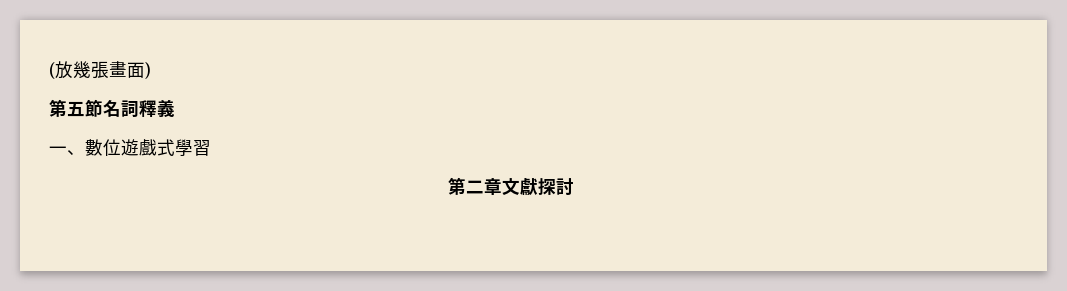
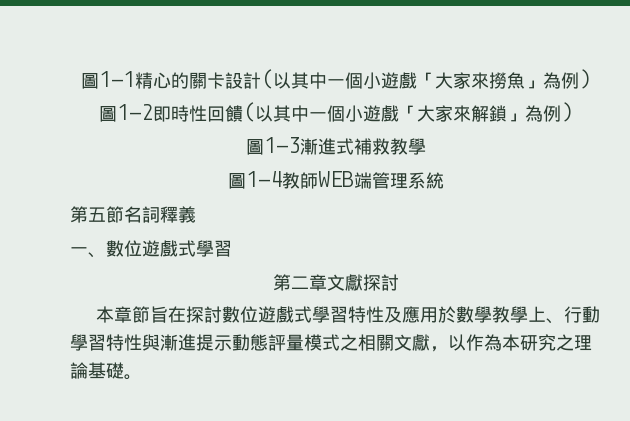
[49,61,151,79] (放幾張畫面) -> [80,69,591,89] [98,102,573,122] [245,137,426,155] [227,171,444,189] 圖1-1精心的關卡設計(以其中一個小遊戲「大家來撈魚」為例) // 圖1-2即時性回饋(以其中一個小遊戲「大家來解鎖」為例) // 圖1-3漸進式補救教學 // 圖1-4教師WEB端管理系統
(574, 186) none -> [95,306,600,324] [70,334,592,352] [70,362,142,380] // 本章節旨在探討數位遊戲式學習特性及應用於數學教學上、行動學習特性與漸進提示動態評量模式之相關文獻，以作為本研究之理論基礎。

